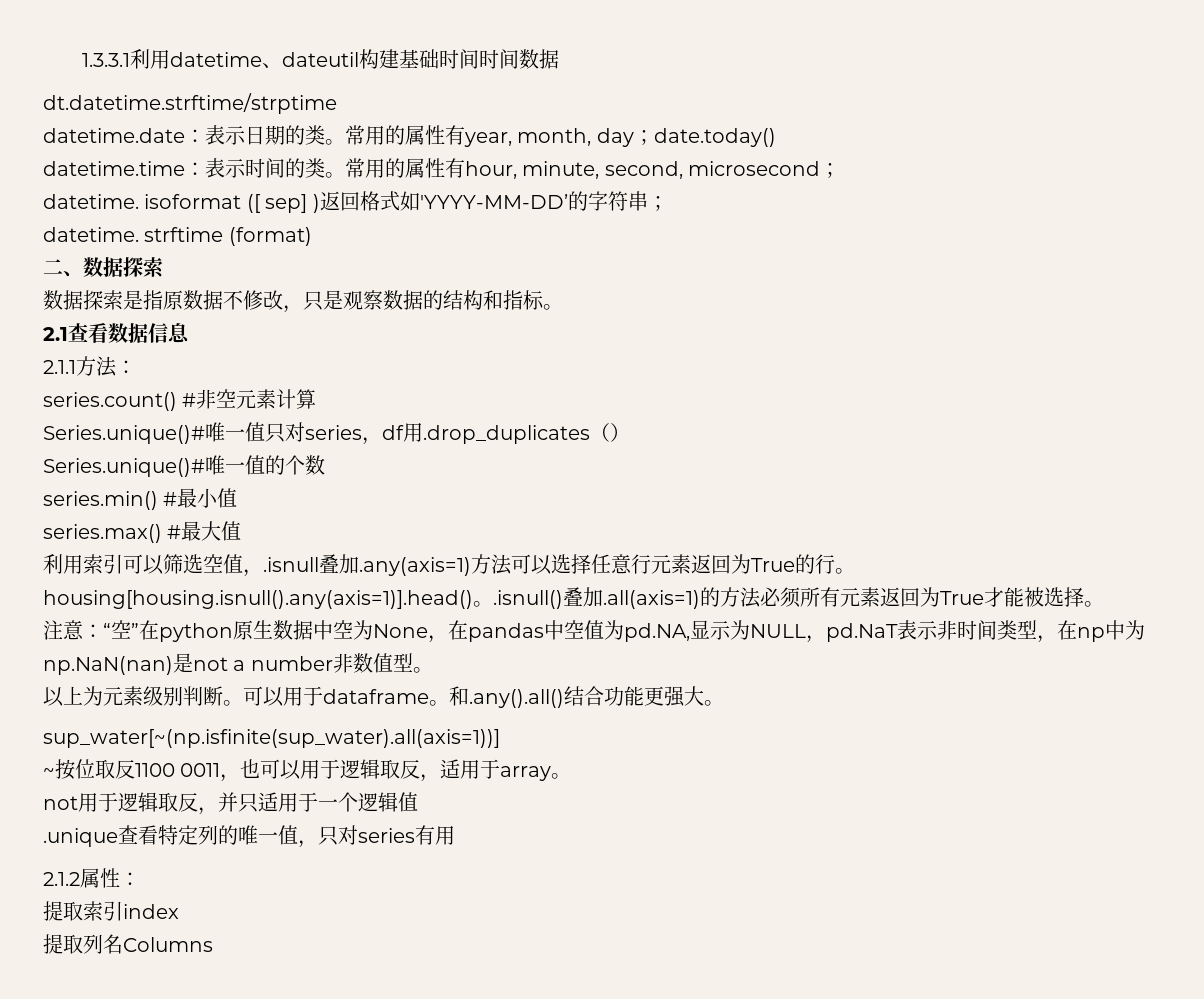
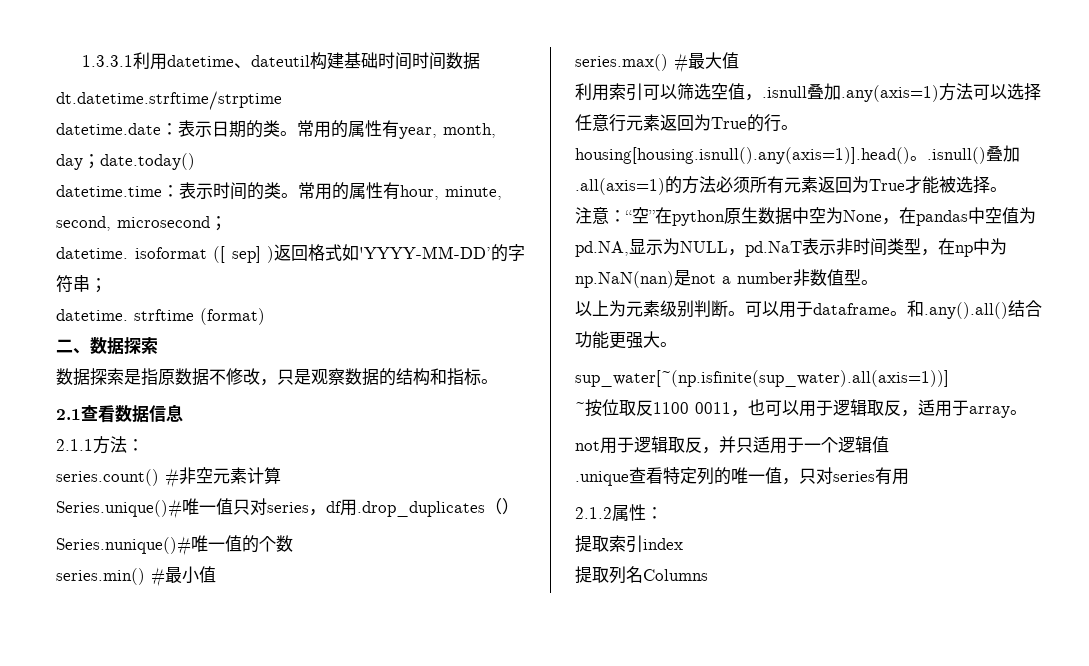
[43,458,205,477] Series.unique()# -> [56,536,191,556] Series.nunique()#

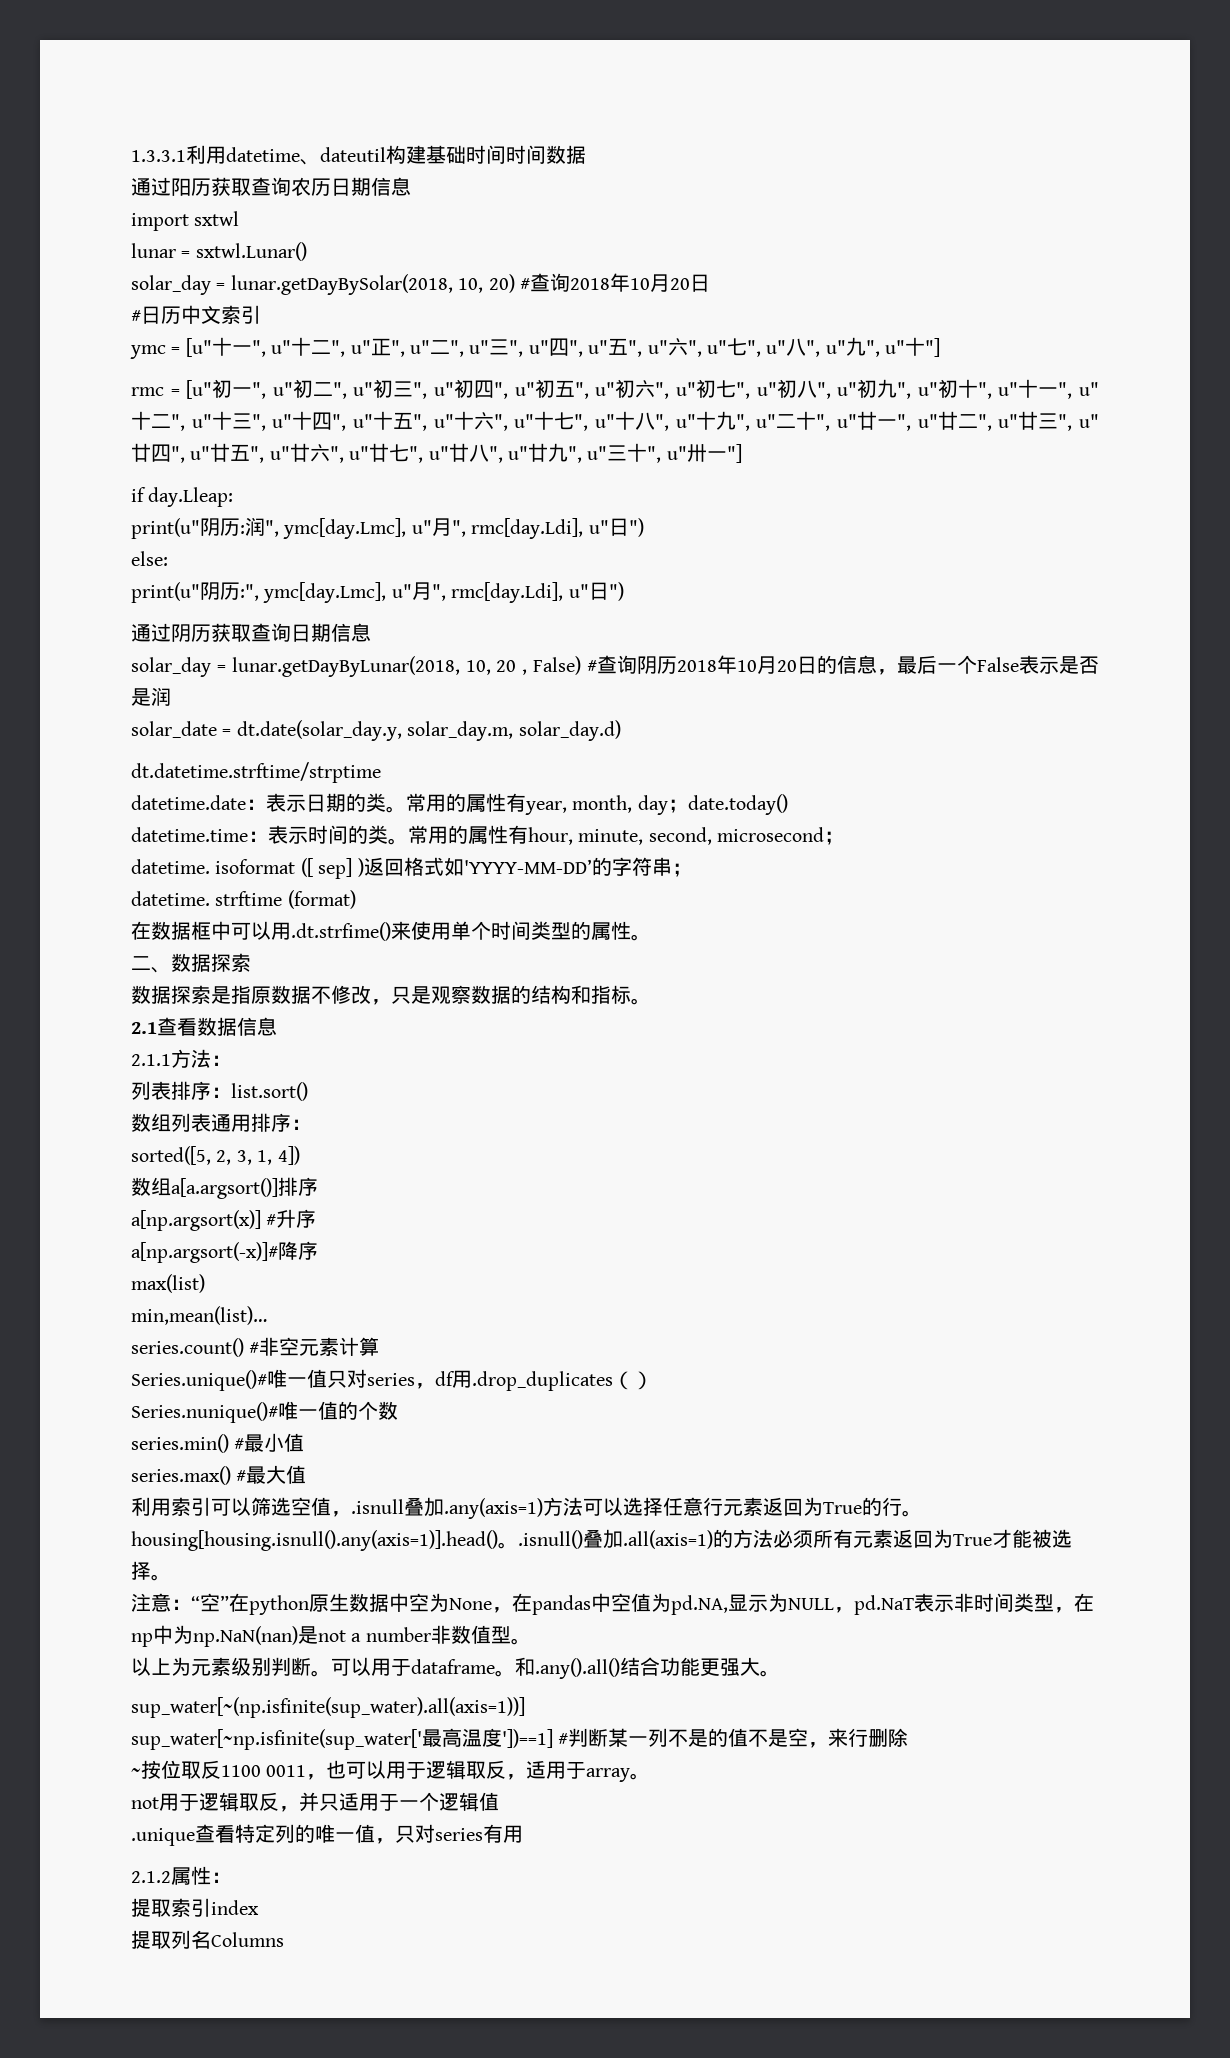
(481, 61) none -> [131,177,411,196] [131,211,240,231] [131,242,307,261] [131,273,710,295] [131,305,261,324] [130,337,941,359] [131,379,1100,399] [131,411,1099,431] [131,443,742,463] [131,487,234,507] [131,517,644,539] [131,551,168,566] [131,582,624,603] [131,623,371,642] [131,655,1100,677] [131,687,171,706] [131,720,621,741] // 通过阳历获取查询农历日期信息 // import sxtwl // lunar = sxtwl.Lunar() // solar_day = lunar.getDayBySolar(2018, 10, 20) #查询2018年10月20日 // #日历中文索引 // ymc = [u"十一", u"十二", u"正", u"二", u"三", u"四", u"五", u"六", u"七", u"八", u"九", u"十"] // rmc = [u"初一", u"初二", u"初三", u"初四", u"初五", u"初六", u"初七", u"初八", u"初九", u"初十", u"十一", u"十二", u"十三", u"十四", u"十五", u"十六", u"十七", u"十八", u"十九", u"二十", u"廿一", u"廿二", u"廿三", u"廿四", u"廿五", u"廿六", u"廿七", u"廿八", u"廿九", u"三十", u"卅一"] // if day.Lleap: // print(u"阴历:润", ymc[day.Lmc], u"月", rmc[day.Ldi], u"日") // else: // print(u"阴历:", ymc[day.Lmc], u"月", rmc[day.Ldi], u"日") // 通过阴历获取查询日期信息 // solar_day = lunar.getDayByLunar(2018, 10, 20 , False) #查询阴历2018年10月20日的信息，最后一个False表示是否是润 // solar_date = dt.date(solar_day.y, solar_day.m, solar_day.d)
(265, 316) none -> [131,921,651,941] // 在数据框中可以用.dt.strfime()来使用单个时间类型的属性。
(144, 445) none -> [131,1081,308,1101] [131,1113,311,1132] [131,1146,300,1165] [131,1177,318,1199] [131,1209,317,1231] [131,1241,318,1263] [131,1274,205,1293] [131,1306,267,1325] // 列表排序：list.sort() // 数组列表通用排序： // sorted([5, 2, 3, 1, 4]) // 数组a[a.argsort()]排序 // a[np.argsort(x)] #升序 // a[np.argsort(-x)]#降序 // max(list) // min,mean(list)…
(949, 378) none -> [131,1728,909,1750] // sup_water[~np.isfinite(sup_water['最高温度'])==1] #判断某一列不是的值不是空，来行删除

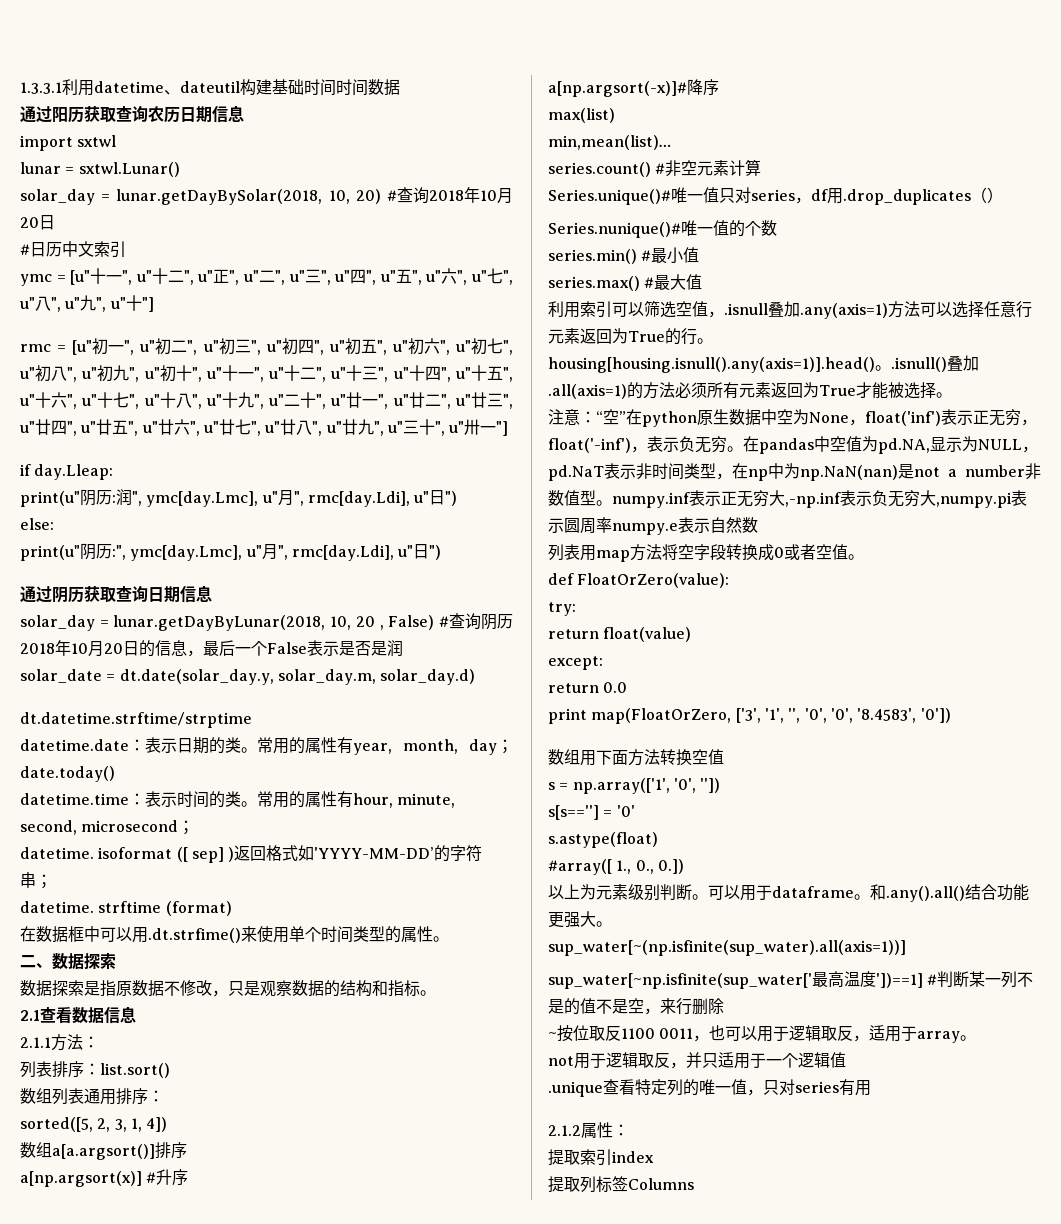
(512, 1610) none -> [865,409,1037,426] [548,436,743,453] float('inf')表示正无穷，float('-inf')，表示负无穷。
(531, 1641) none -> [612,490,1027,508] [548,517,758,535] [548,544,864,562] [548,573,730,588] [548,602,576,616] [548,627,692,642] [548,656,603,670] [548,682,628,693] [548,708,951,724] [548,749,724,766] [548,778,721,794] [548,805,635,820] [548,832,658,848] [548,859,684,875] numpy.inf表示正无穷大,-np.inf表示负无穷大,numpy.pi表示圆周率numpy.e表示自然数 // 列表用map方法将空字段转换成0或者空值。 // def FloatOrZero(value): // try: // return float(value) // except: // return 0.0 // print map(FloatOrZero, ['3', '1', '', '0', '0', '8.4583', '0']) // 数组用下面方法转换空值 // s = np.array(['1', '0', '']) // s[s==''] = '0' // s.astype(float) // #array([ 1., 0., 0.])
[191,1930,211,1949] 名 -> [596,1176,628,1193] 标签

